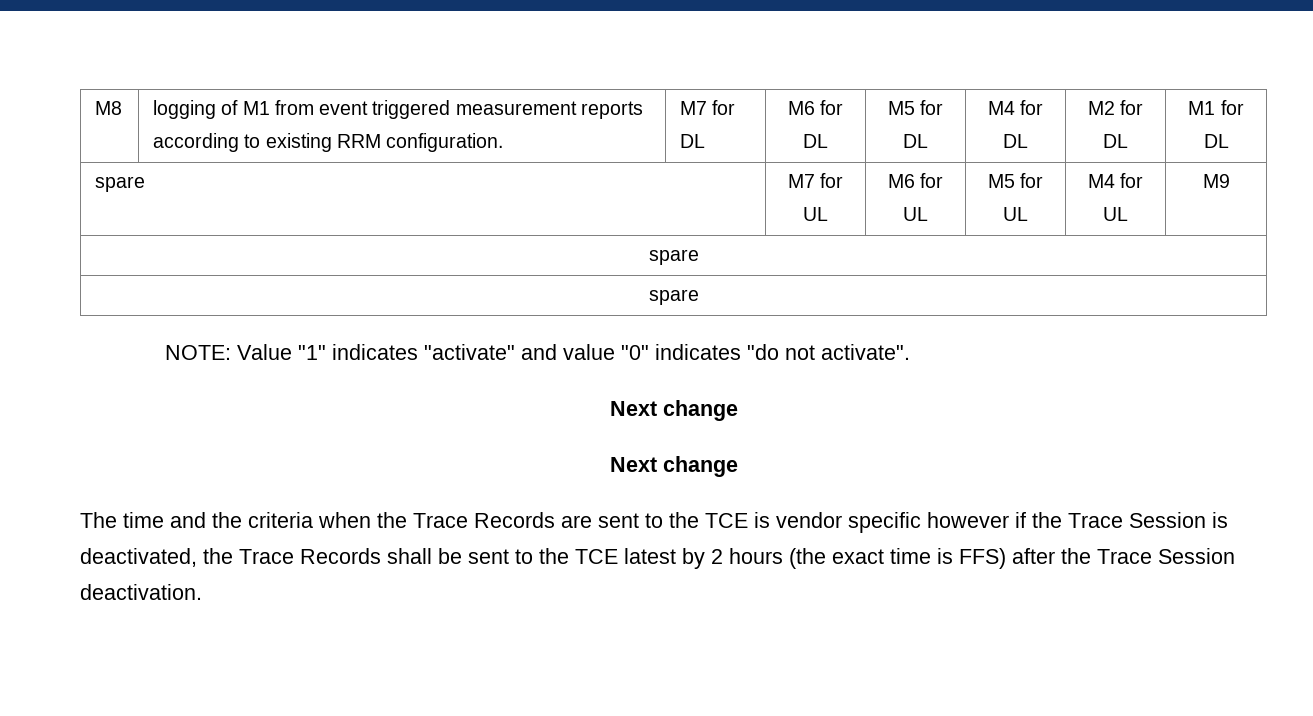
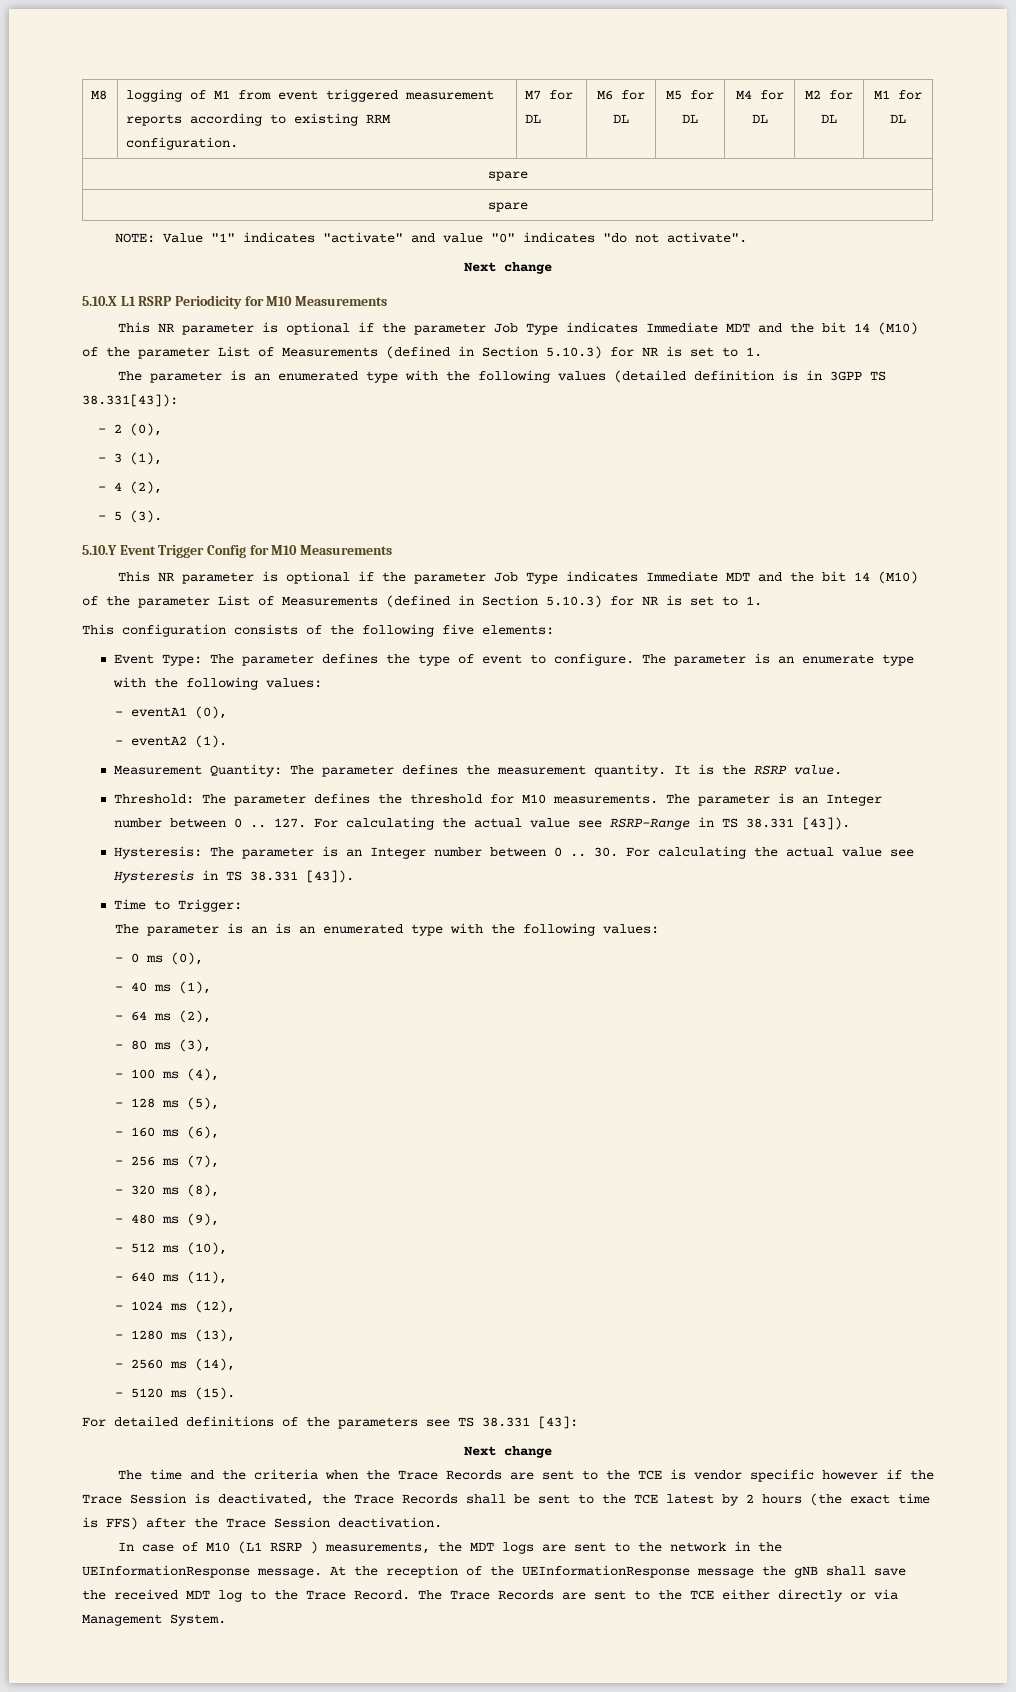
[95,176,146,192] [787,173,844,188] [803,207,828,221] [887,173,944,188] [903,207,928,221] [987,173,1044,188] [1003,207,1028,221] [1087,173,1144,188] [1103,207,1128,221] [1202,174,1230,188] // spare | M7 for UL | M6 for UL | M5 for UL | M4 for UL | M9 -> (906, 118) none
(738, 410) none -> [82,295,387,309] [117,322,918,335] [82,346,762,359] [117,370,886,383] [82,394,178,407] [98,423,163,436] [98,452,163,465] [98,481,163,494] [98,510,163,523] [82,545,392,558] [117,571,918,584] [82,595,762,608] [82,624,554,637] [113,653,914,666] [112,677,322,690] [114,706,227,719] [114,735,227,748] [113,764,842,777] [113,793,882,806] [113,817,850,830] [113,846,914,859] [113,870,354,883] [113,899,242,912] [114,923,659,936] [114,952,203,965] [114,981,211,994] [114,1010,211,1023] [114,1039,211,1052] [114,1068,219,1081] [114,1097,219,1110] [114,1126,219,1139] [114,1155,219,1168] [114,1184,219,1197] [114,1213,219,1226] [114,1242,227,1255] [114,1271,227,1284] [114,1300,235,1313] [114,1329,235,1342] [114,1358,235,1371] [114,1387,235,1400] [82,1416,578,1429] // 5.10.X L1 RSRP Periodicity for M10 Measurements // This NR parameter is optional if the parameter Job Type indicates Immediate MDT and the bit 14 (M10) of the parameter List of Measurements (defined in Section 5.10.3) for NR is set to 1. // The parameter is an enumerated type with the following values (detailed definition is in 3GPP TS 38.331[43]): // - 2 (0), // - 3 (1), // - 4 (2), // - 5 (3). // 5.10.Y Event Trigger Config for M10 Measurements // This NR parameter is optional if the parameter Job Type indicates Immediate MDT and the bit 14 (M10) of the parameter List of Measurements (defined in Section 5.10.3) for NR is set to 1. // This configuration consists of the following five elements: // Event Type: The parameter defines the type of event to configure. The parameter is an enumerate type with the following values: // - eventA1 (0), // - eventA2 (1). // Measurement Quantity: The parameter defines the measurement quantity. It is the RSRP value. // Threshold: The parameter defines the threshold for M10 measurements. The parameter is an Integer number between 0 .. 127. For calculating the actual value see RSRP-Range in TS 38.331 [43]). // Hysteresis: The parameter is an Integer number between 0 .. 30. For calculating the actual value see Hysteresis in TS 38.331 [43]). // Time to Trigger: // The parameter is an is an enumerated type with the following values: // - 0 ms (0), // - 40 ms (1), // - 64 ms (2), // - 80 ms (3), // - 100 ms (4), // - 128 ms (5), // - 160 ms (6), // - 256 ms (7), // - 320 ms (8), // - 480 ms (9), // - 512 ms (10), // - 640 ms (11), // - 1024 ms (12), // - 1280 ms (13), // - 2560 ms (14), // - 5120 ms (15). // For detailed definitions of the parameters see TS 38.331 [43]:
(202, 592) none -> [117,1541,782,1554] [82,1565,906,1578] [82,1589,898,1602] [82,1614,226,1626] // In case of M10 (L1 RSRP ) measurements, the MDT logs are sent to the network in the UEInformationResponse message. At the reception of the UEInformationResponse message the gNB shall save the received MDT log to the Trace Record. The Trace Records are sent to the TCE either directly or via Management System.

